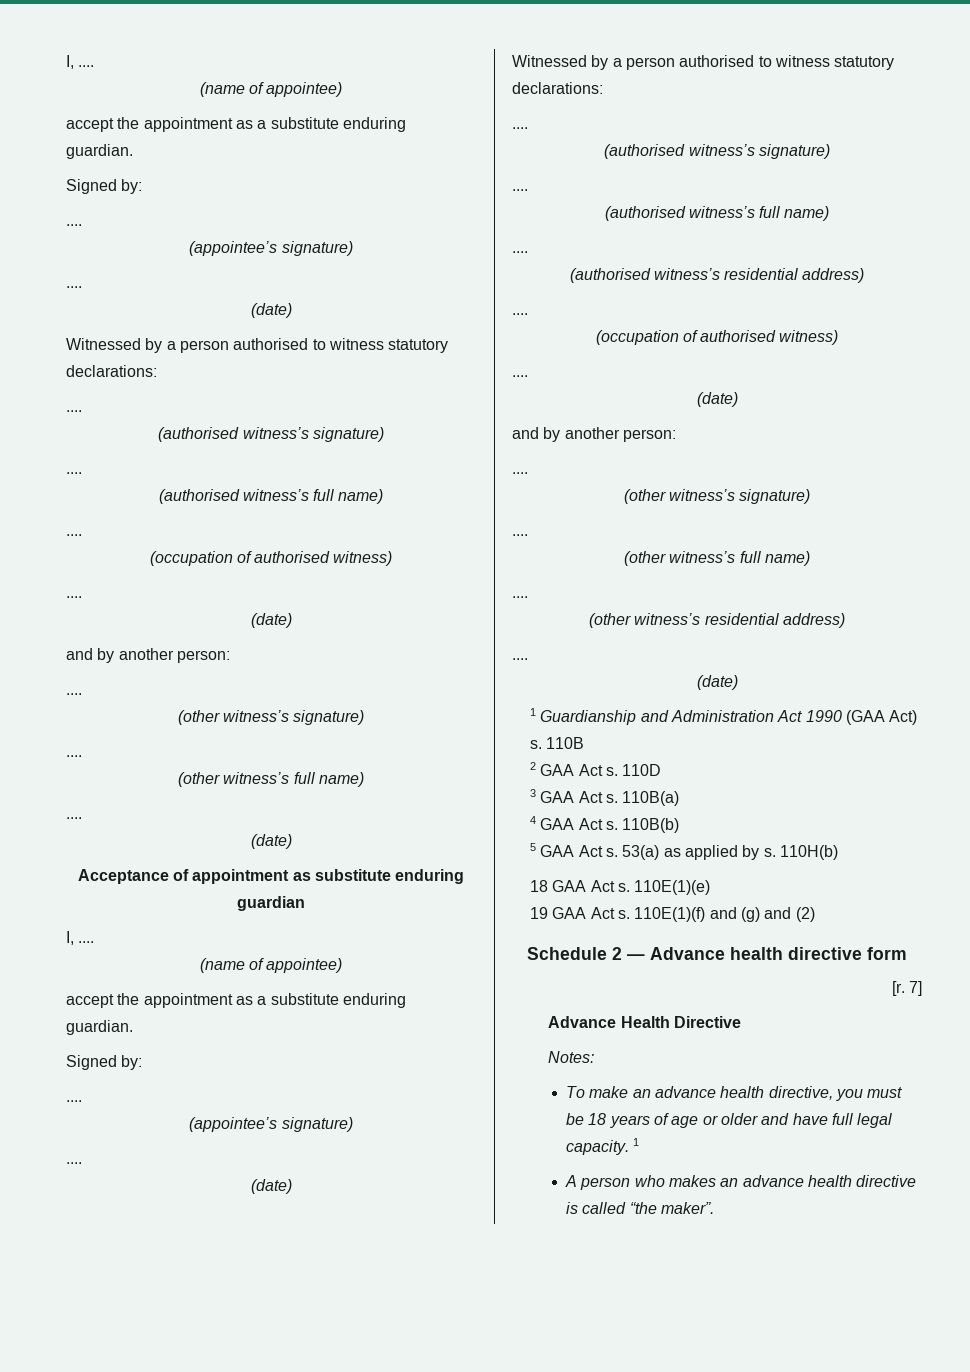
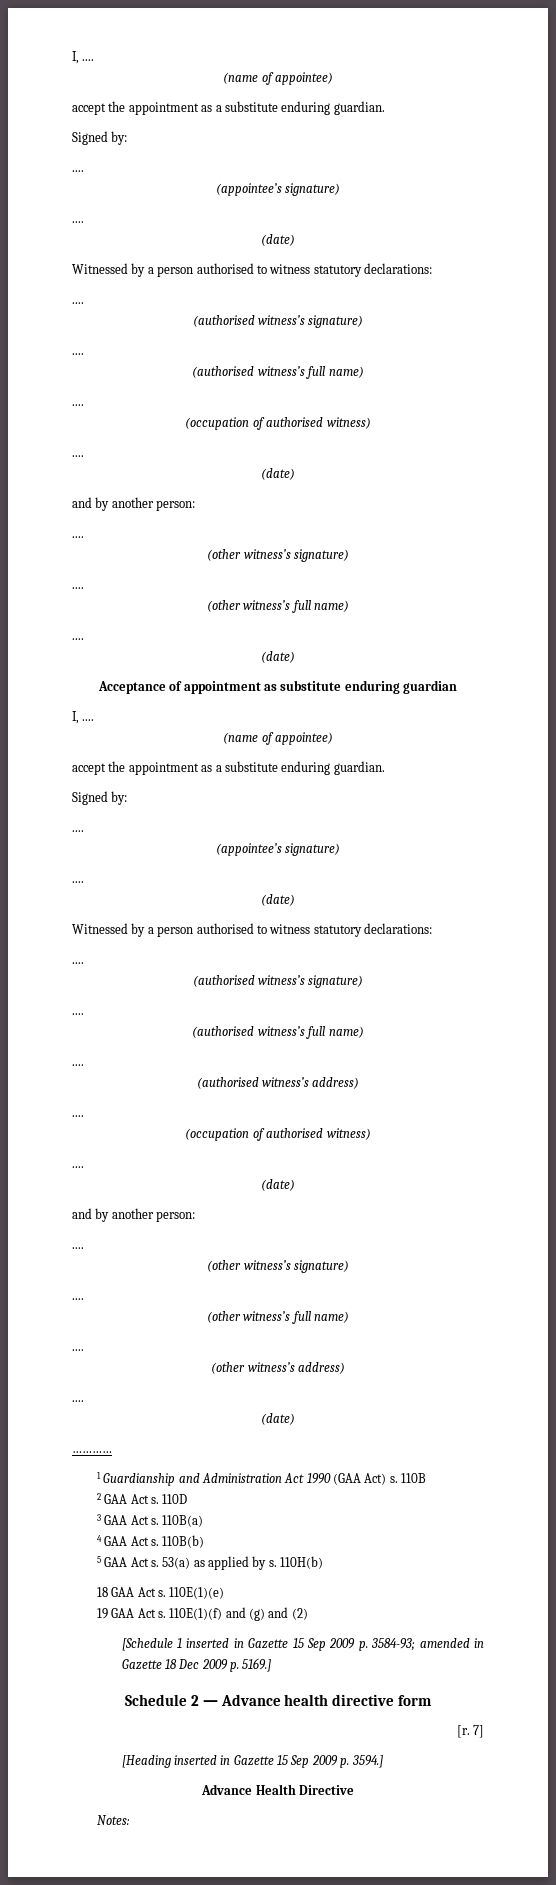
[724,268,799,280] residential -> (309, 1082) none
[704,613,779,625] residential -> (295, 1367) none
(738, 682) none -> [72,1451,112,1453] // …………
(815, 914) none -> [121,1638,484,1651] [121,1658,272,1672] // [Schedule 1 inserted in Gazette 15 Sep 2009 p. 3584-93; amended in Gazette 18 Dec 2009 p. 5169.]
[548,1016,741,1028] [548,1051,595,1063] [565,1086,903,1101] [565,1113,893,1128] [565,1138,640,1155] [564,1175,917,1190] [565,1202,714,1214] Advance Health Directive // Notes: // To make an advance health directive, you must be 18 years of age or older and have full legal capacity. 1 // A person who makes an advance health directive is called “the maker”. -> [121,1755,383,1768] [201,1784,354,1795] [96,1815,130,1825] [Heading inserted in Gazette 15 Sep 2009 p. 3594.] // Advance Health Directive // Notes:

